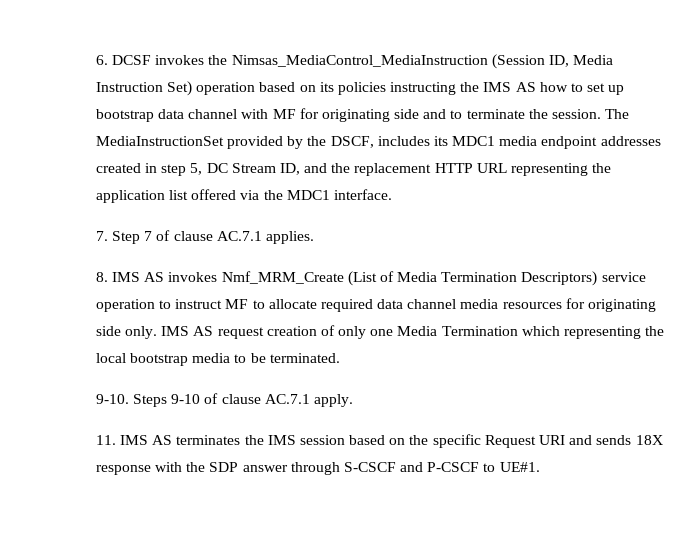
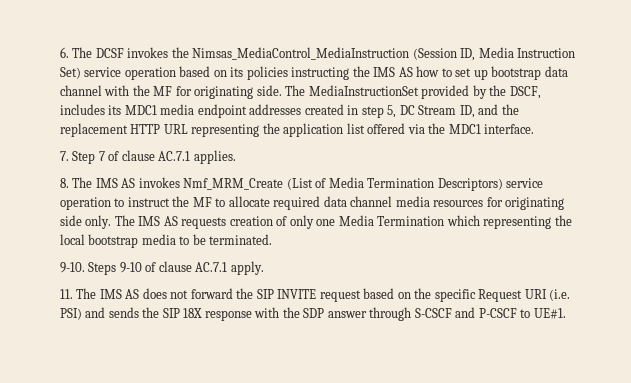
(108, 60) none -> [72,47,93,58] The
(192, 88) none -> [84,67,122,77] service
(269, 114) none -> [132,85,150,96] the
[394,109,601,119] side and to terminate the session. -> [256,85,282,96] side.
(108, 277) none -> [72,177,93,188] The
(223, 304) none -> [172,196,190,207] the
[161,326,264,339] IMS AS request -> [114,215,227,229] The IMS AS requests
[119,435,345,445] IMS AS terminates the IMS session -> [76,288,361,302] The IMS AS does not forward the SIP INVITE request
[569,435,632,445] and sends -> [549,289,571,301] [59,307,180,320] (i.e. PSI) and sends the SIP

